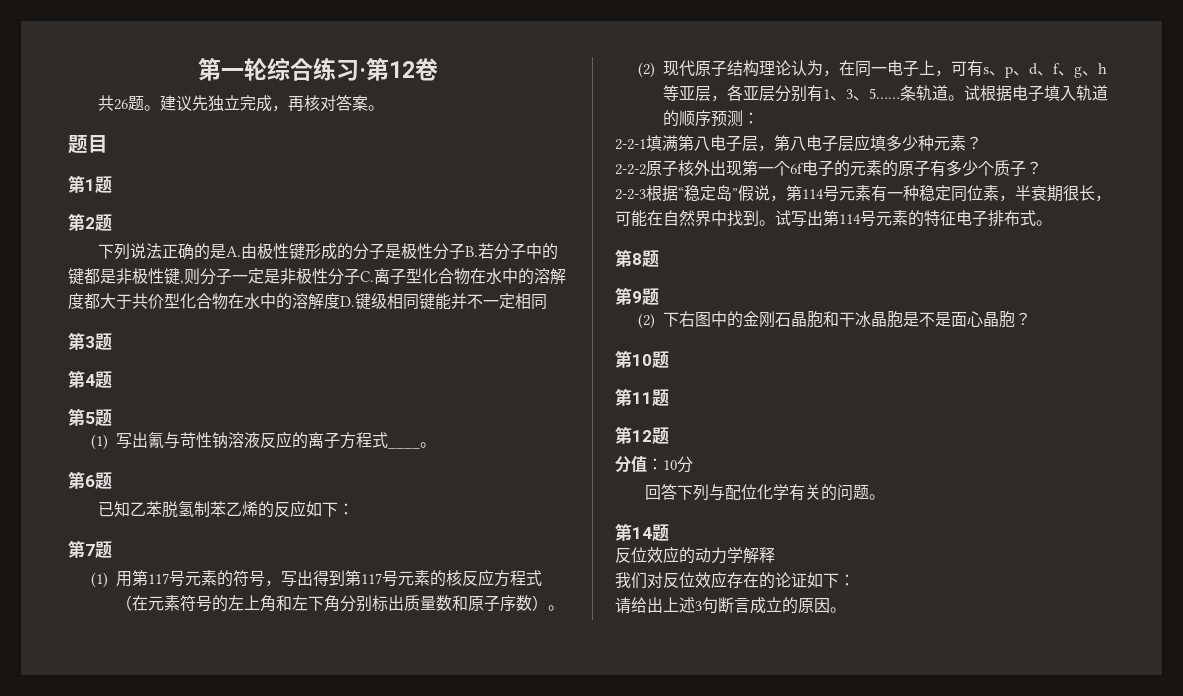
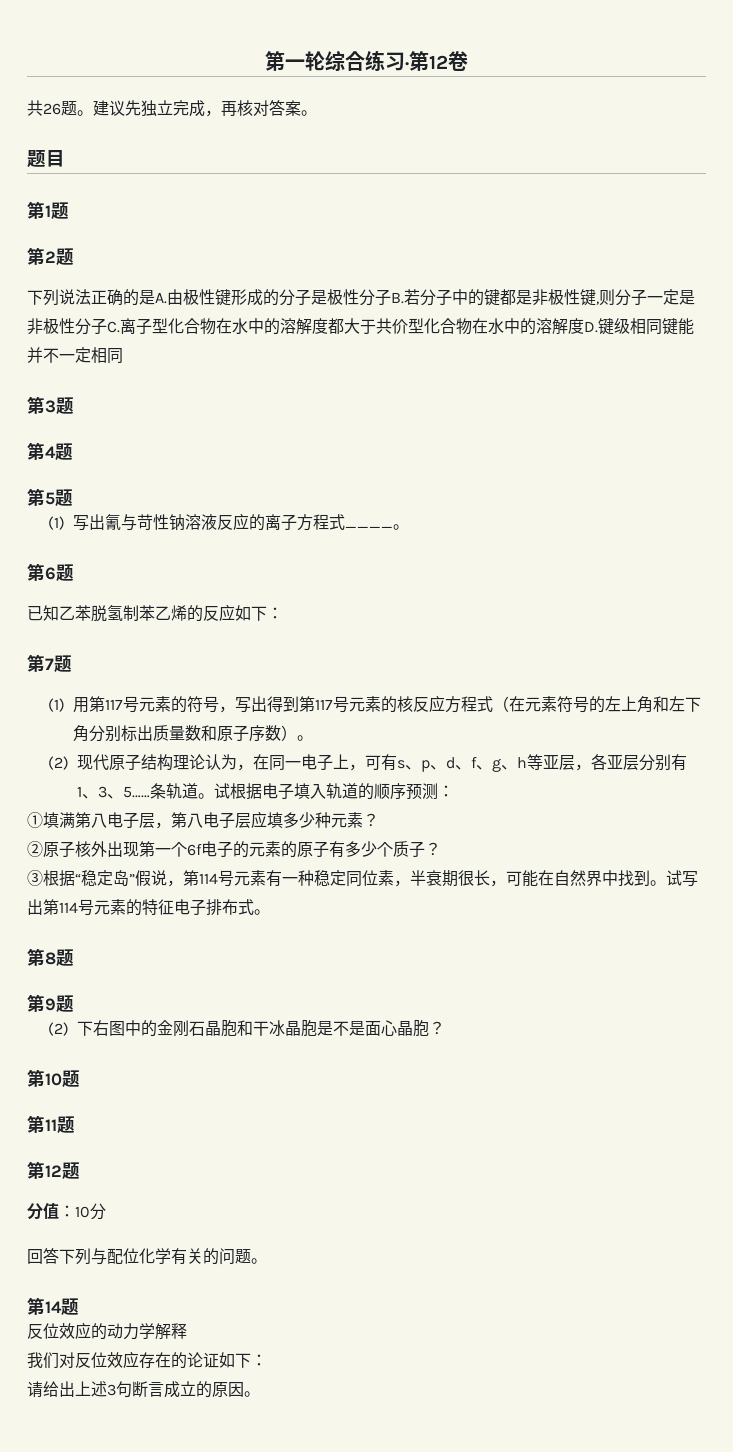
[615,139,646,150] 2-2-1 -> [27,812,43,828] ①
[615,164,646,175] 2-2-2 -> [27,841,43,857] ②
[615,189,646,200] 2-2-3 -> [27,870,43,886] ③

